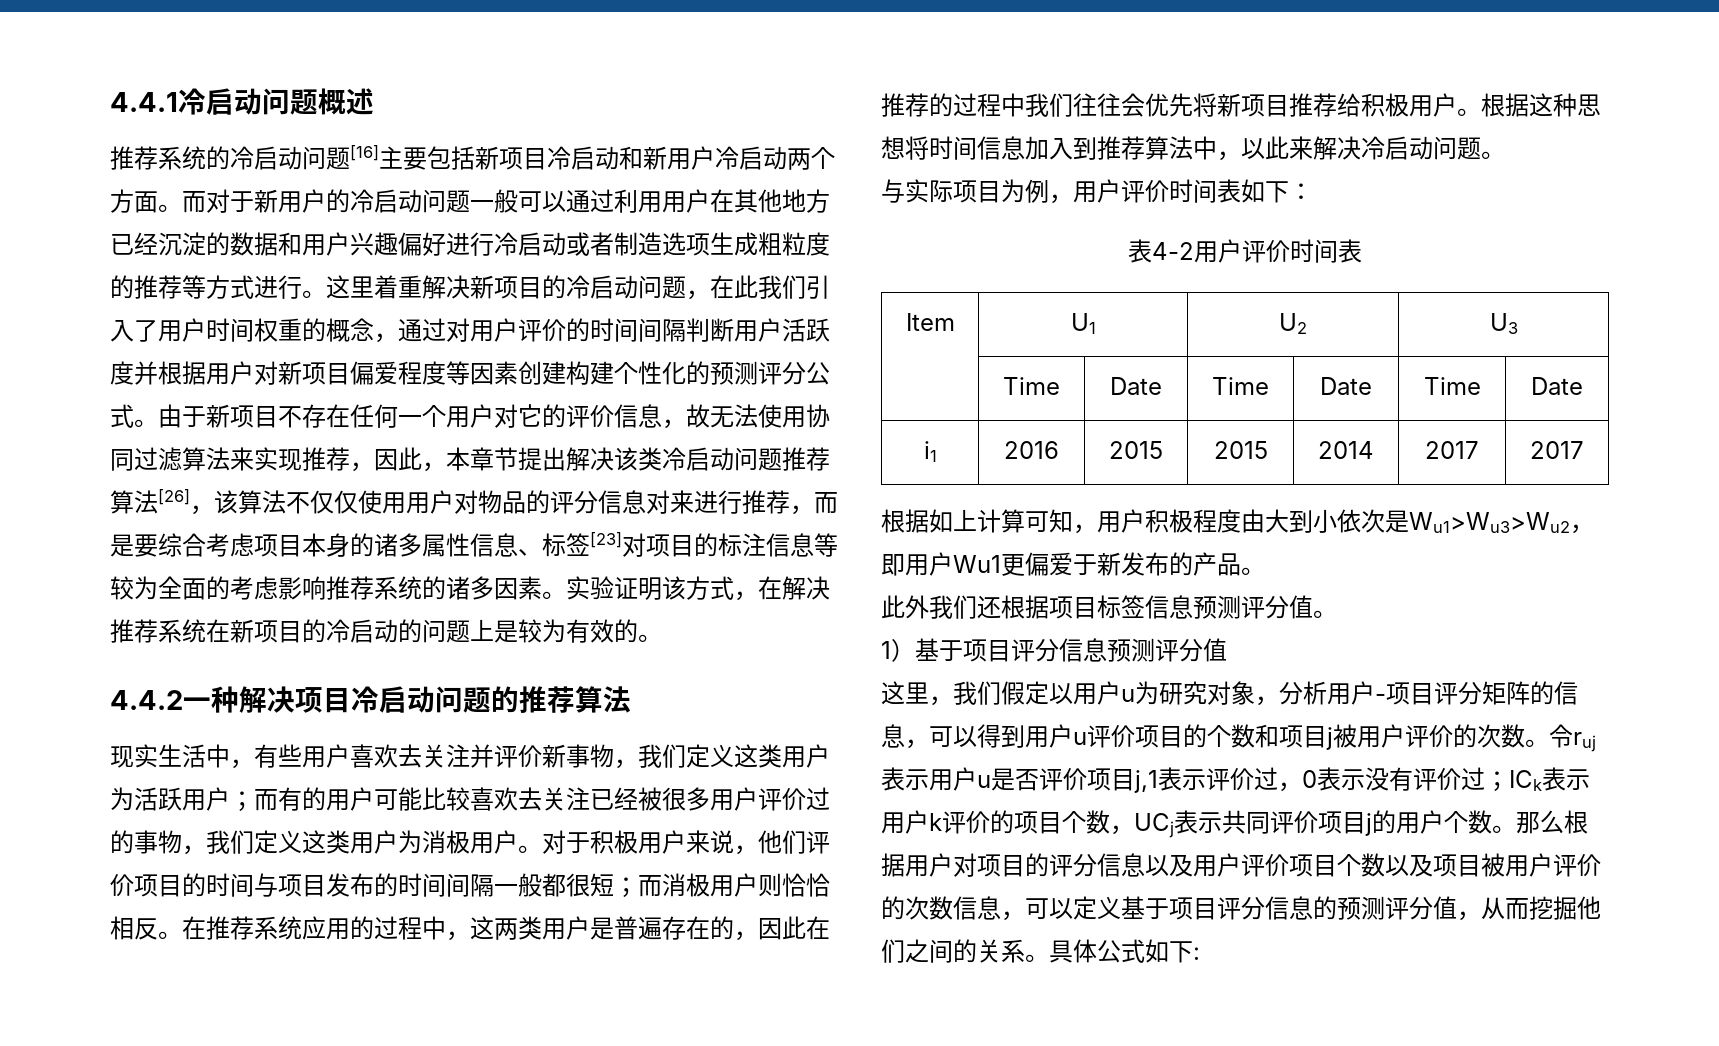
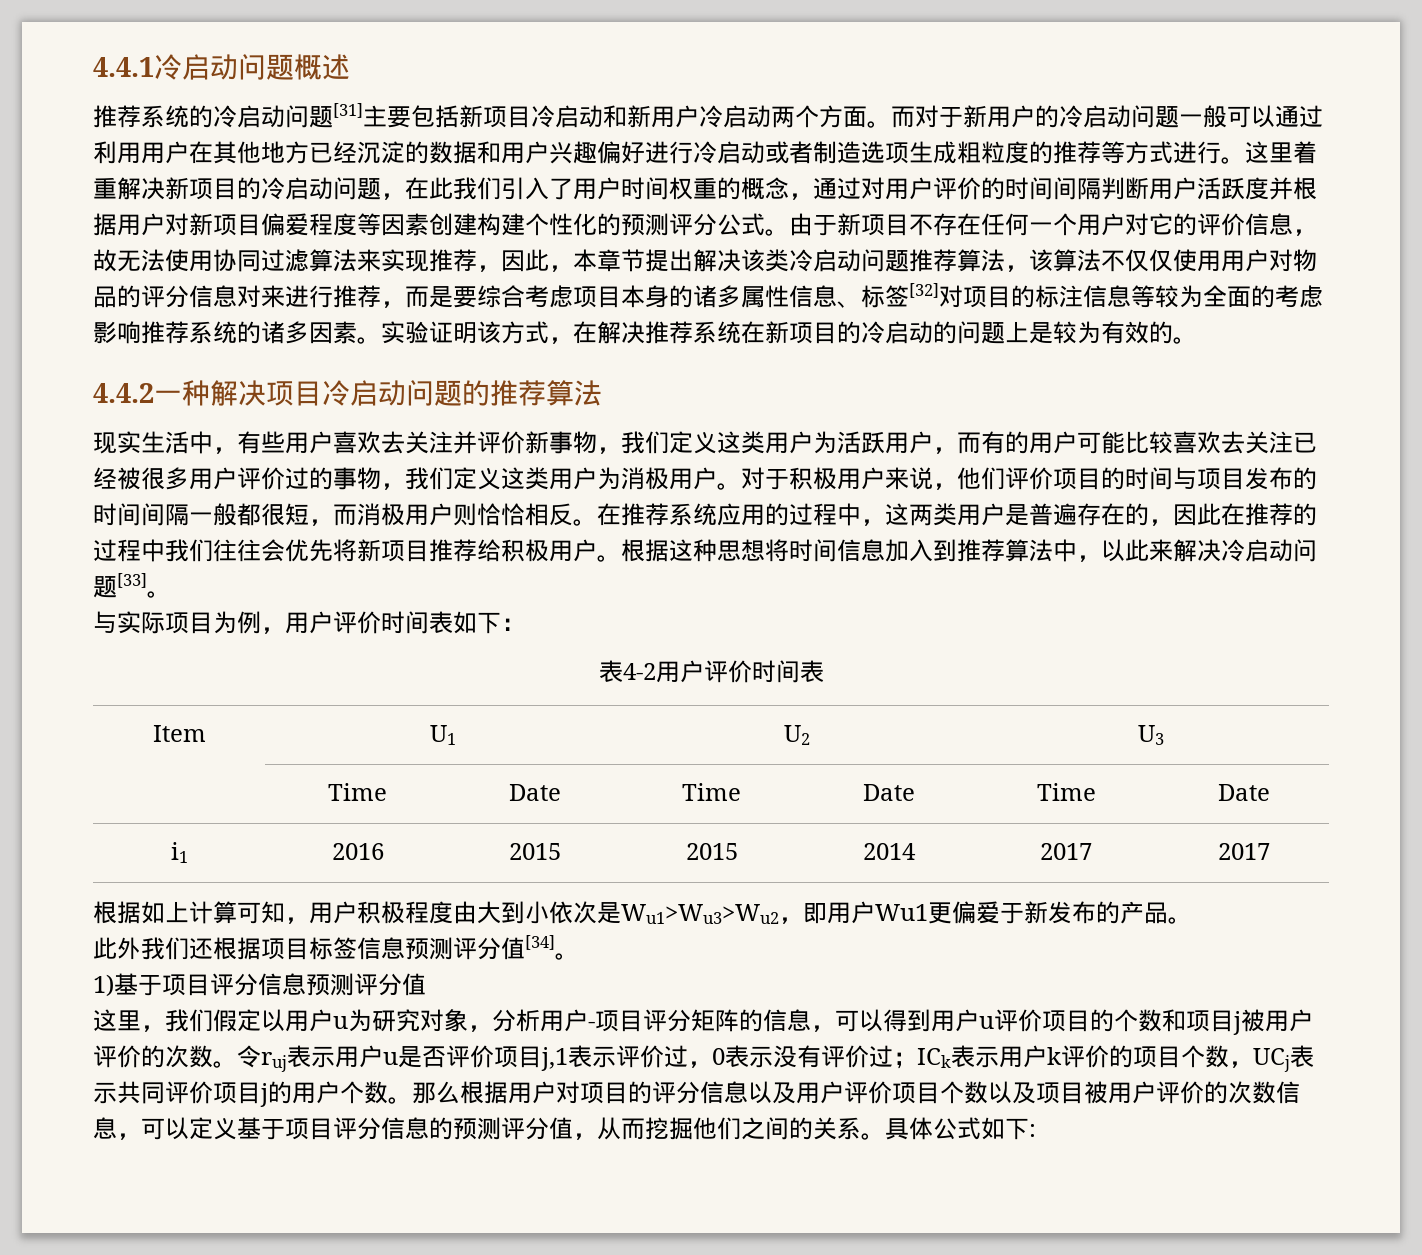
[350,145,379,161] [16] -> [333,103,363,118] [31]
[158,489,190,505] [26] -> (1005, 260) none
[590,532,622,548] [23] -> [909,283,939,298] [32]
[230,791,254,812] ； -> [933,447,957,454] ，
[614,877,638,898] ； -> [309,519,333,526] ，
(1481, 148) none -> [117,573,147,588] [33]
[1313,610,1337,618] [881,639,915,662] 。 // 1） -> [525,935,555,950] [555,953,579,960] [93,974,114,997] [34]。 // 1)

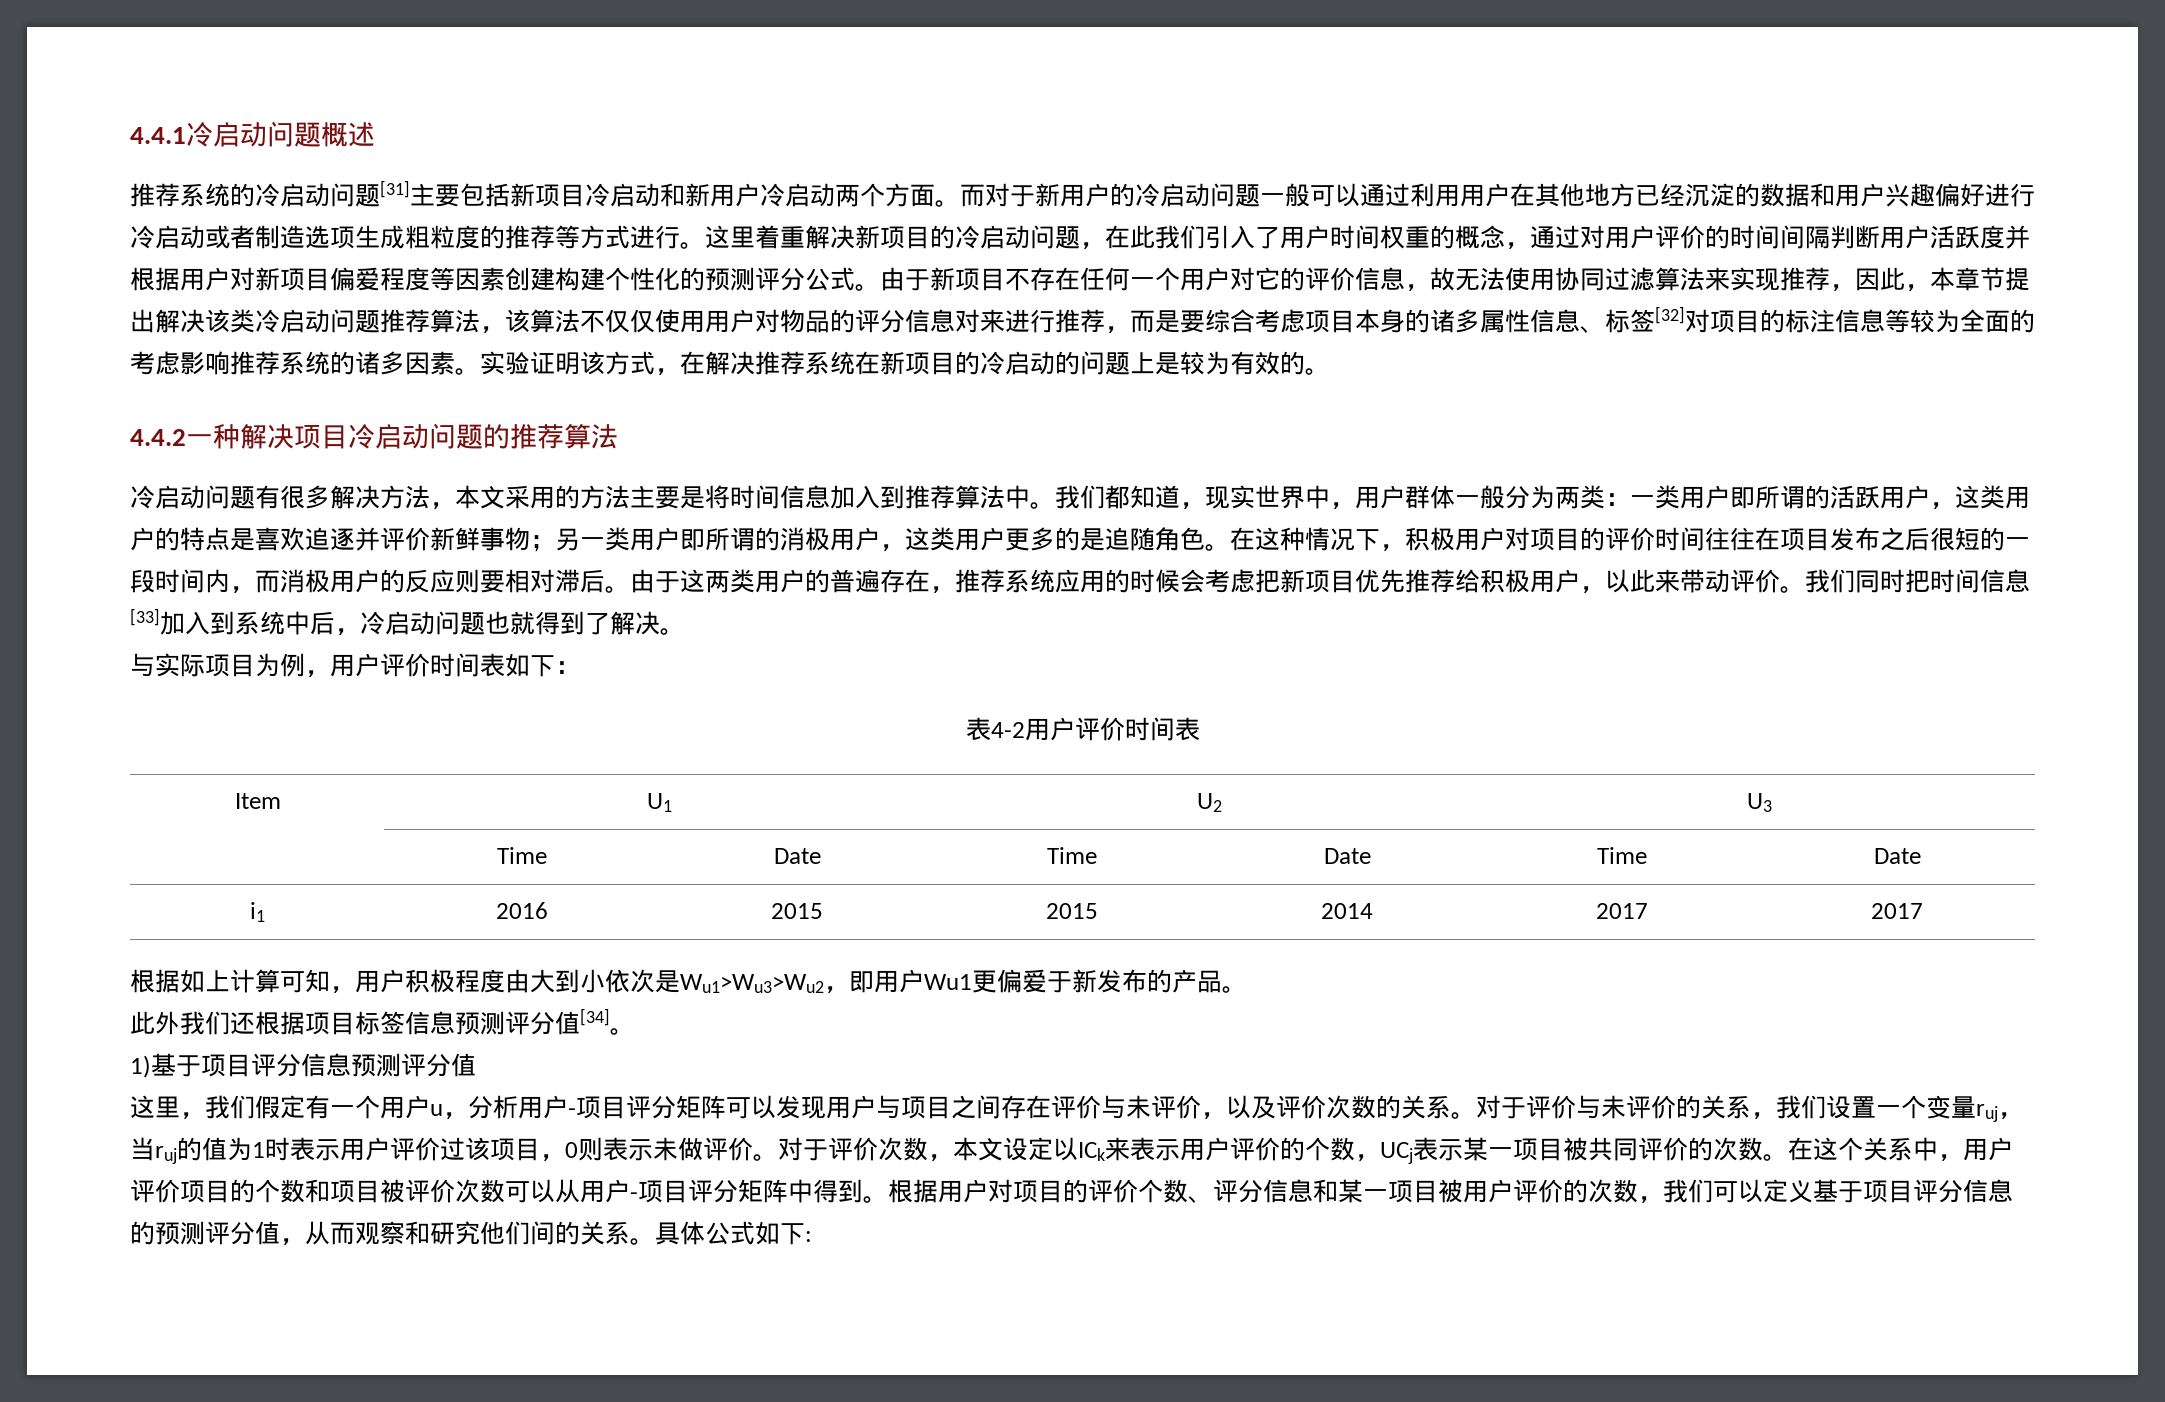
[93,431,1317,454] [93,467,1317,490] [93,503,1317,526] [93,539,765,562] 现实生活中，有些用户喜欢去关注并评价新事物，我们定义这类用户为活跃用户，而有的用户可能比较喜欢去关注已经被很多用户评价过的事物，我们定义这类用户为消极用户。对于积极用户来说，他们评价项目的时间与项目发布的时间间隔一般都很短，而消极用户则恰恰相反。在推荐系统应用的过程中，这两类用户是普遍存在的，因此在推荐的过程中我们往往会优先将新项目推荐给积极用户。根据这种思想 -> [130,485,705,510] 冷启动问题有很多解决方法，本文采用的方法主要是
[1077,539,1317,562] [93,573,147,598] ，以此来解决冷启动问题[33] -> [1030,485,2030,510] [130,527,2030,552] [130,569,2030,594] [130,608,660,636] 。我们都知道，现实世界中，用户群体一般分为两类：一类用户即所谓的活跃用户，这类用户的特点是喜欢追逐并评价新鲜事物；另一类用户即所谓的消极用户，这类用户更多的是追随角色。在这种情况下，积极用户对项目的评价时间往往在项目发布之后很短的一段时间内，而消极用户的反应则要相对滞后。由于这两类用户的普遍存在，推荐系统应用的时候会考虑把新项目优先推荐给积极用户，以此来带动评价。我们同时把时间信息[33]加入到系统中后，冷启动问题也就得到了解决
[261,1009,468,1032] 以用户u为研究对象 -> [305,1095,443,1119] 有一个用户u
[739,1009,994,1032] 的信息，可以得到用户u -> [726,1095,2023,1122] [130,1137,2013,1164] 可以发现用户与项目之间存在评价与未评价，以及评价次数的关系。对于评价与未评价的关系，我们设置一个变量ruj，当ruj的值为1时表示用户评价过该项目，0则表示未做评价。对于评价次数，本文设定以ICk来表示用户评价的个数，UCj表示某一项目被共同评价的次数。在这个关系中，用户
[1233,1009,1313,1035] [93,1045,1314,1072] [93,1081,460,1107] j被用户评价的次数。令ruj表示用户u是否评价项目j,1表示评价过，0表示没有评价过；ICk表示用户k评价的项目个数，UCj表示共同评价项目j的用户个数。那么 -> [380,1179,888,1203] 被评价次数可以从用户-项目评分矩阵中得到。
[676,1081,1036,1104] 分信息以及用户评价项目个数以及 -> [1113,1179,1388,1203] 价个数、评分信息和某一
[1276,1081,1300,1104] [93,1117,141,1140] 信息， -> [1638,1179,1713,1204] ，我们
[645,1117,765,1140] 挖掘他们之 -> [355,1221,530,1245] 观察和研究他们

